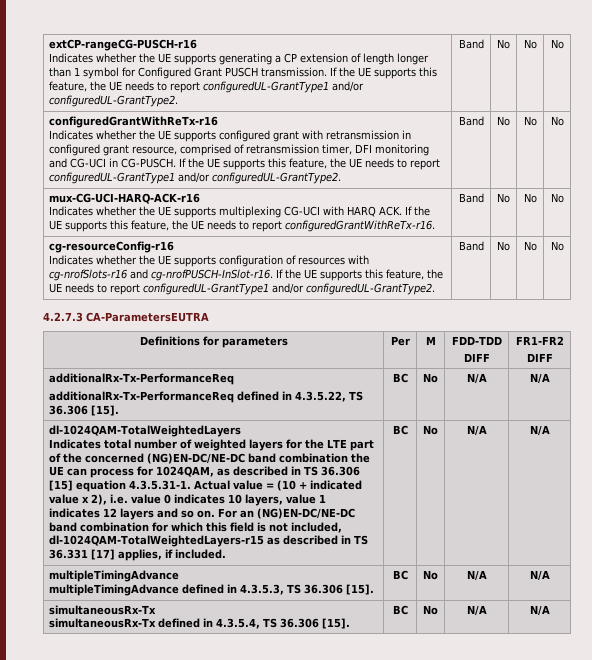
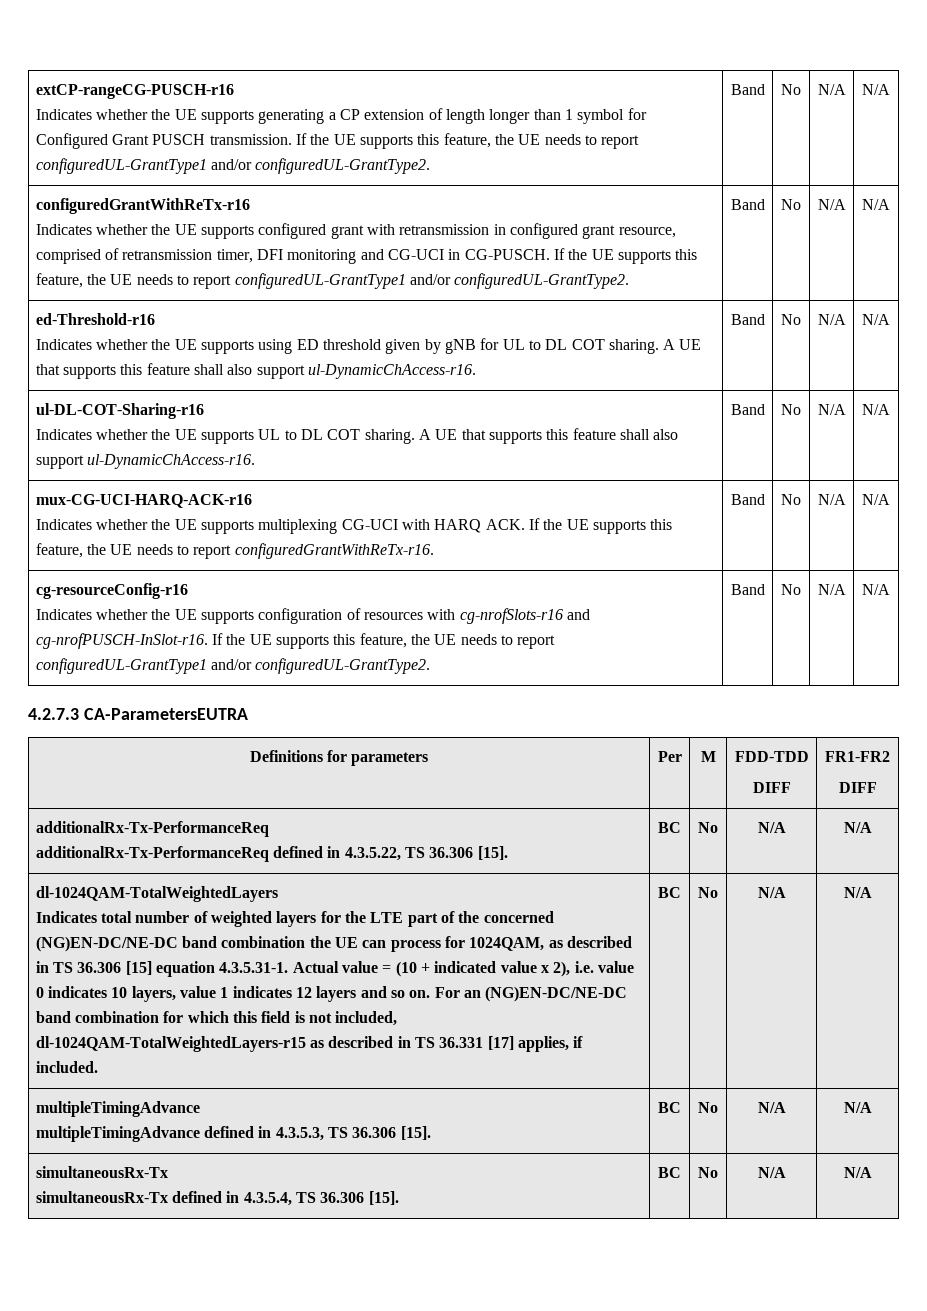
[523,39,537,49] [550,39,564,49] No | No -> [817,84,846,95] [862,84,890,95] N/A | N/A
[523,116,537,126] [550,116,564,126] No | No -> [817,199,846,210] [862,199,890,210] [35,313,155,325] [35,338,702,354] [35,363,476,379] [730,314,765,325] [781,314,801,325] [817,314,846,325] [862,314,890,325] [35,403,204,419] [35,428,679,444] [35,454,256,469] [730,404,765,415] [781,404,801,415] [817,404,846,415] [862,404,890,415] N/A | N/A // ed-Threshold-r16 // Indicates whether the UE supports using ED threshold given by gNB for UL to DL COT sharing. A UE that supports this feature shall also support ul-DynamicChAccess-r16. | Band | No | N/A | N/A // ul-DL-COT-Sharing-r16 // Indicates whether the UE supports UL to DL COT sharing. A UE that supports this feature shall also support ul-DynamicChAccess-r16. | Band | No | N/A | N/A
[523,193,537,203] [550,193,564,203] No | No -> [817,494,846,505] [862,494,890,505] N/A | N/A
[523,241,537,251] [550,241,564,251] No | No -> [817,584,846,595] [862,584,890,595] N/A | N/A

